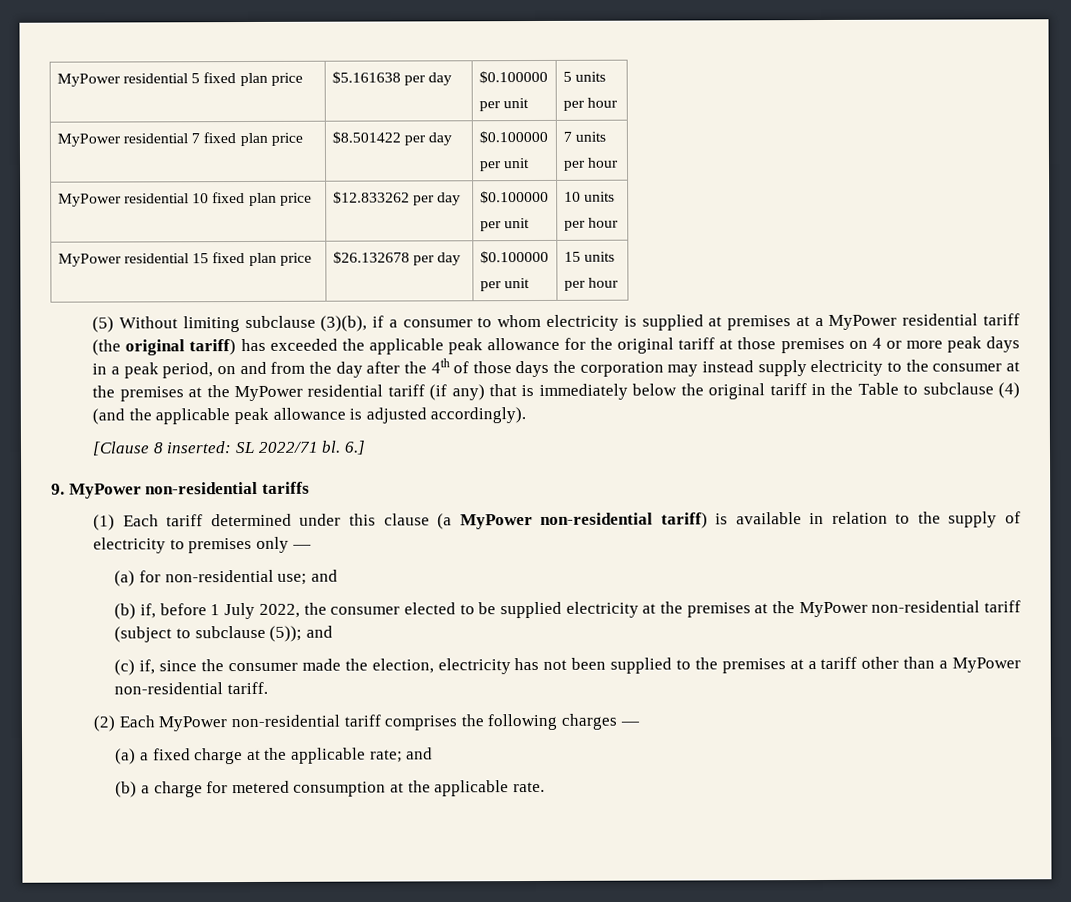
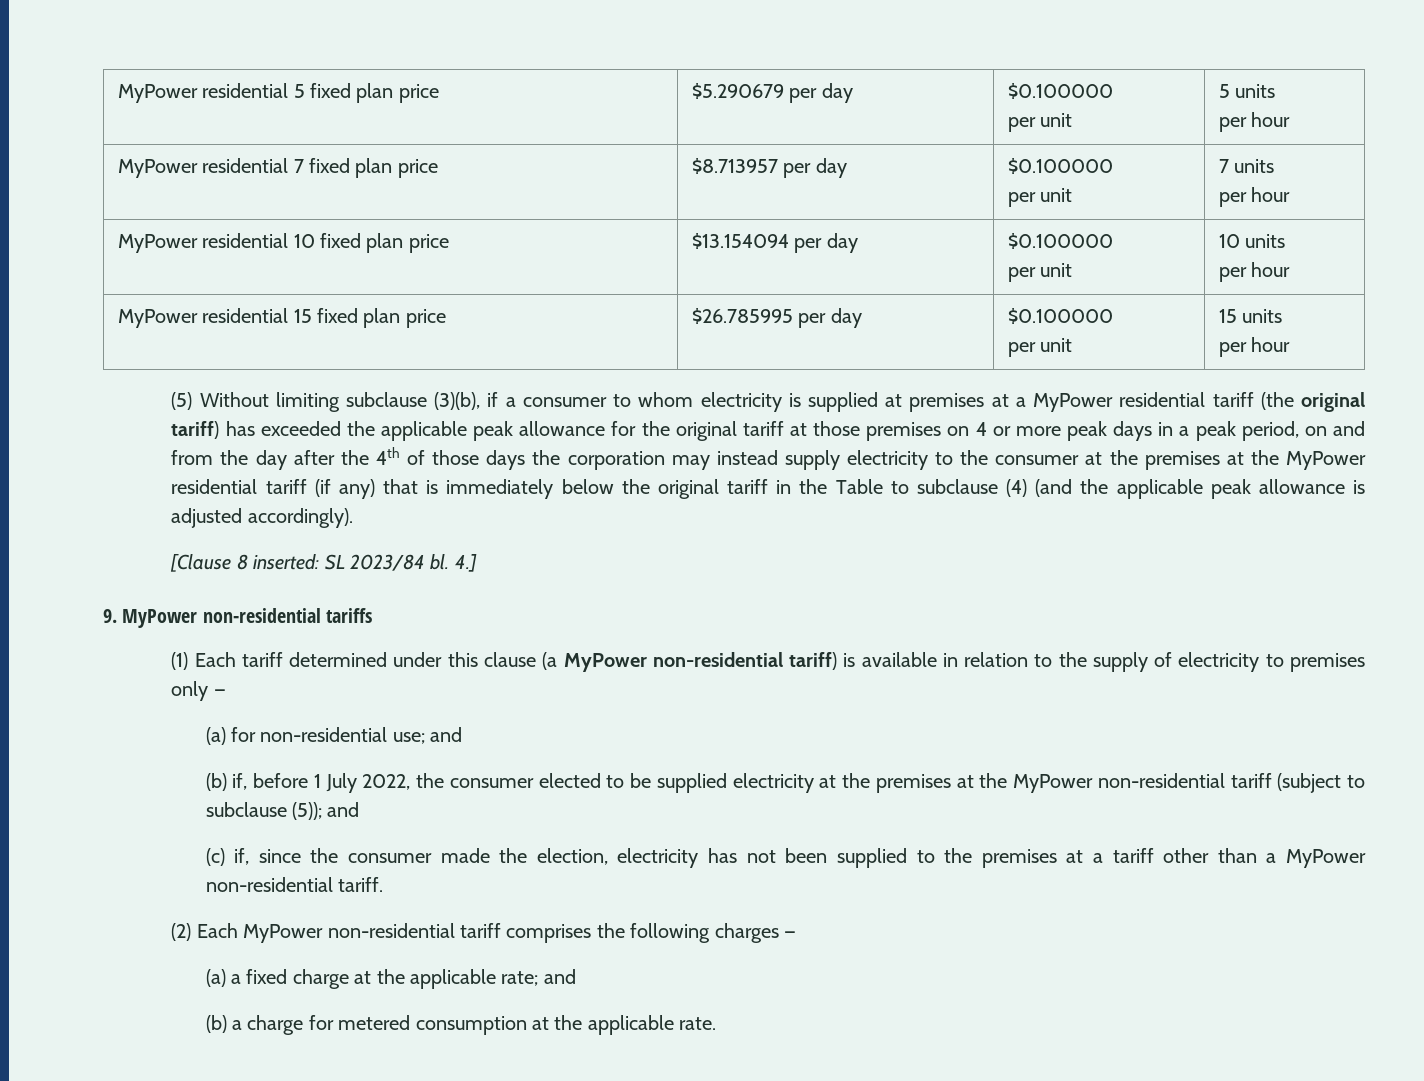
[331,71,401,84] $5.161638 -> [691,83,784,99] $5.290679
[331,131,401,144] $8.501422 -> [691,158,778,174] $8.713957
[332,191,410,204] $12.833262 -> [691,233,789,249] $13.154094
[332,251,410,264] $26.132678 -> [691,308,793,324] $26.785995
[257,440,366,455] 2022/71 bl. 6.] -> [349,554,477,572] 2023/84 bl. 4.]

